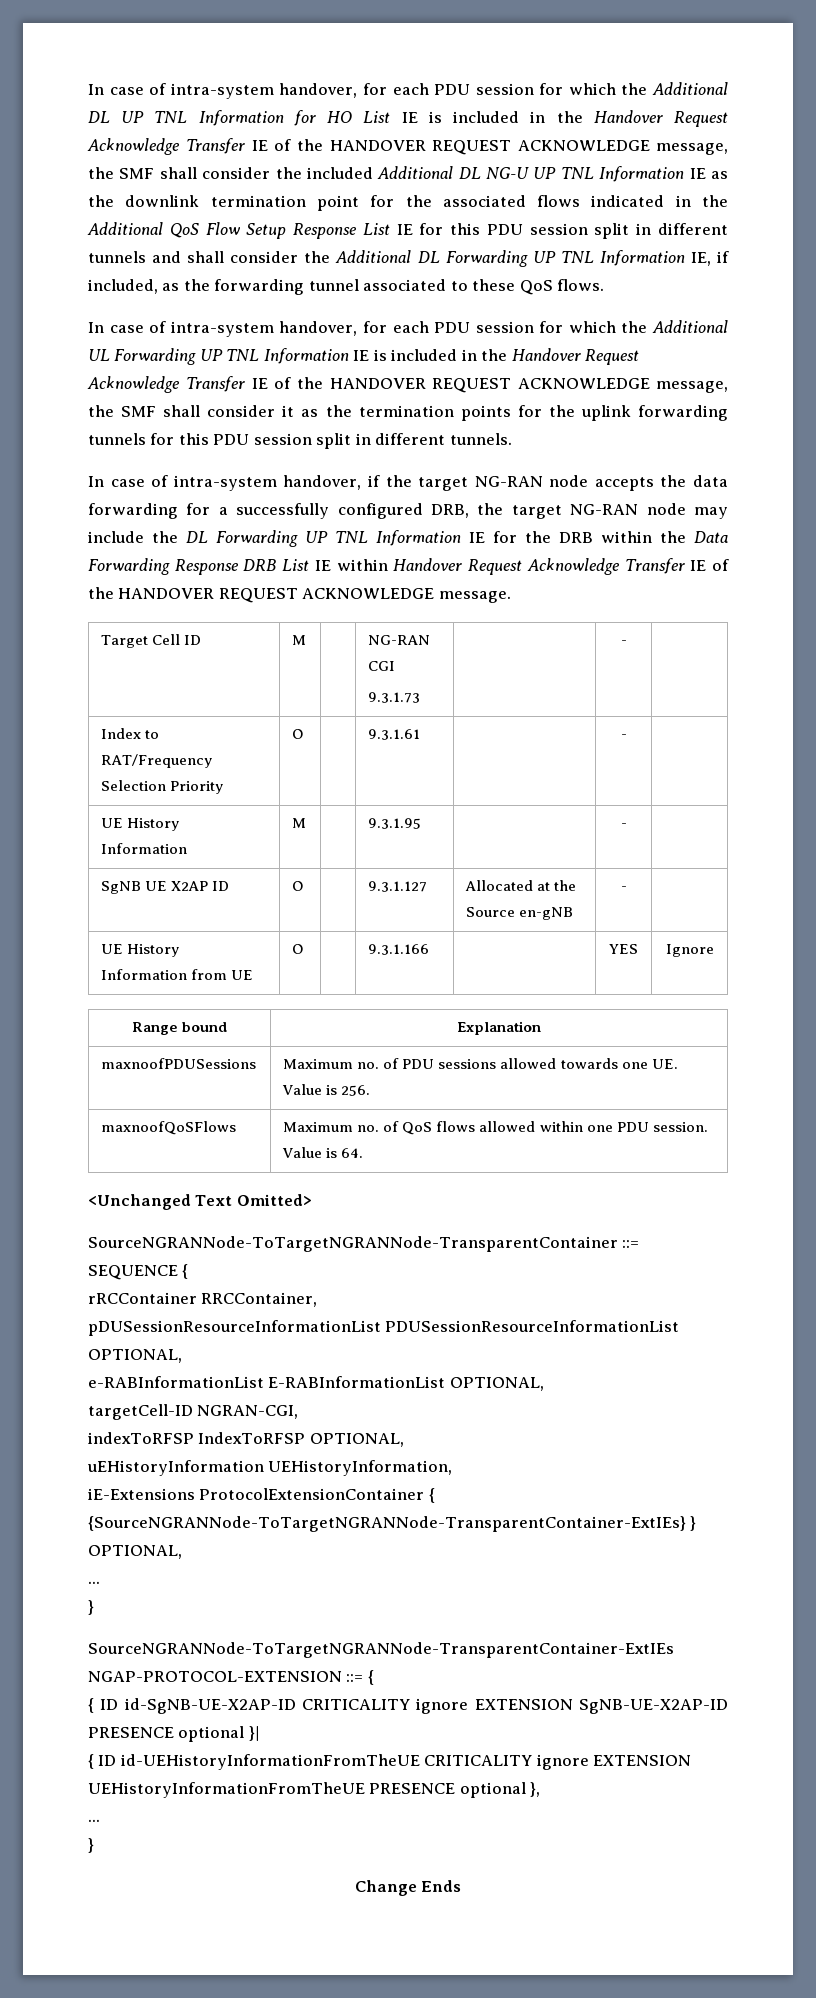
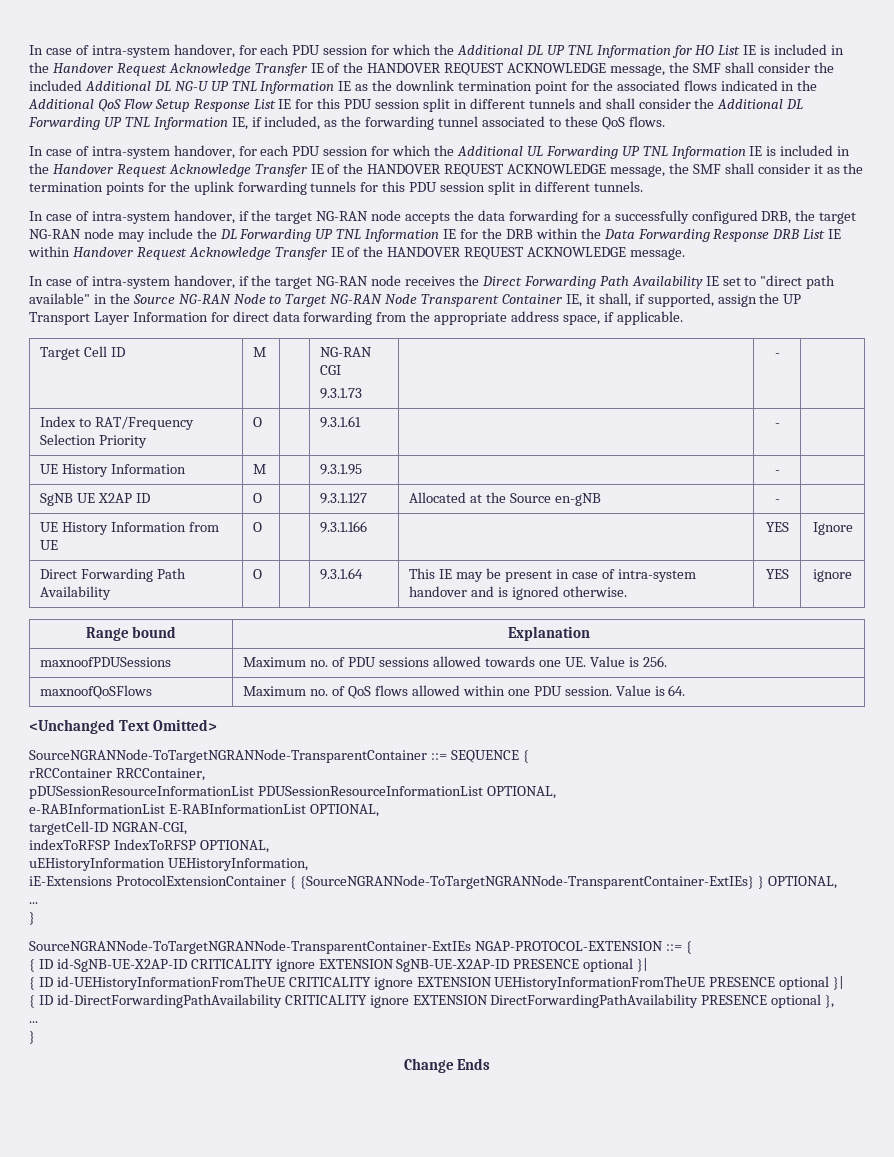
(511, 597) none -> [29,275,836,289] [29,293,802,307] [29,311,683,325] // In case of intra-system handover, if the target NG-RAN node receives the Direct Forwarding Path Availability IE set to "direct path available" in the Source NG-RAN Node to Target NG-RAN Node Transparent Container IE, it shall, if supported, assign the UP Transport Layer Information for direct data forwarding from the appropriate address space, if applicable.
(714, 950) none -> [40,568,187,582] [40,586,112,600] [253,569,263,579] [320,568,364,580] [409,568,696,582] [409,586,628,600] [765,569,789,579] [813,569,852,582] // Direct Forwarding Path Availability | O | | 9.3.1.64 | This IE may be present in case of intra-system handover and is ignored otherwise. | YES | ignore
(526, 1790) none -> [833,976,845,990] [29,994,822,1008] }| // { ID id-DirectForwardingPathAvailability CRITICALITY ignore EXTENSION DirectForwardingPathAvailability PRESENCE optional

